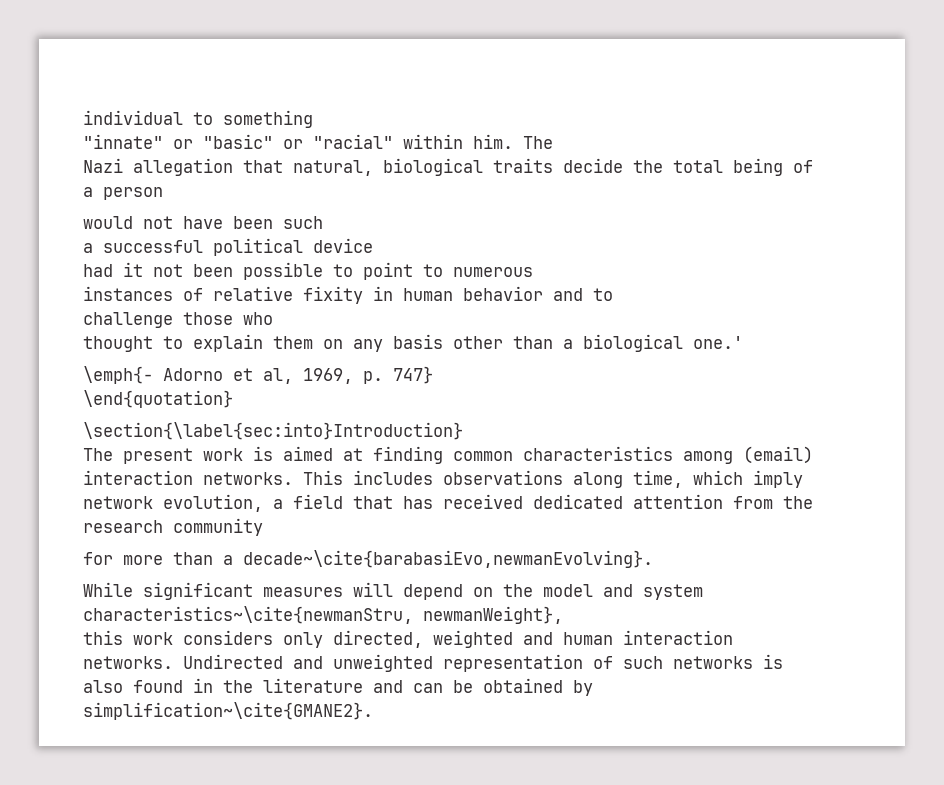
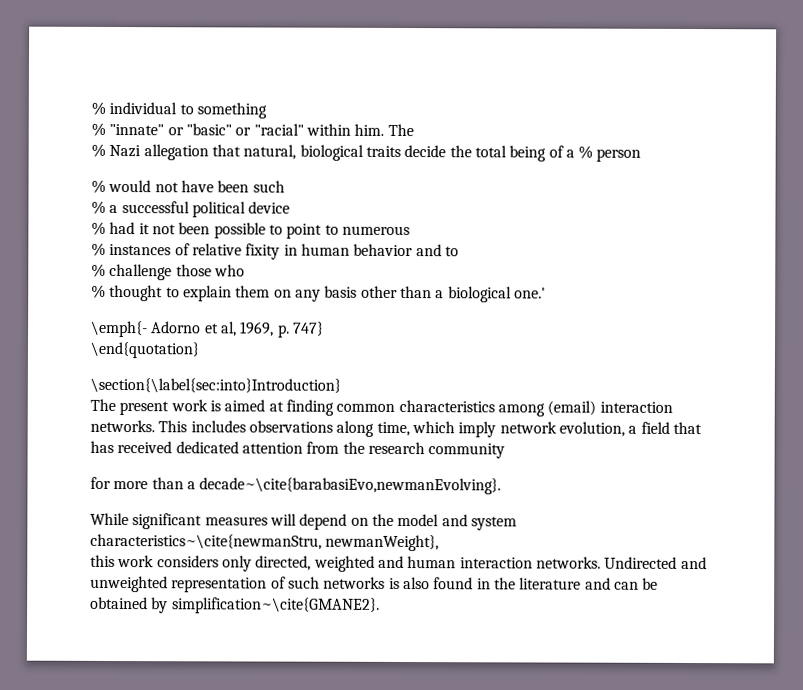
(83, 117) none -> [91,101,106,115] %
(313, 119) none -> [91,122,106,136] %
(553, 142) none -> [91,143,106,157] %
(93, 192) none -> [578,145,594,159] %
(163, 193) none -> [91,179,106,193] %
(323, 222) none -> [91,200,106,214] %
(373, 245) none -> [91,221,106,235] %
(533, 272) none -> [91,242,106,256] %
(613, 294) none -> [91,263,106,277] %
(273, 318) none -> [91,284,106,298] %

